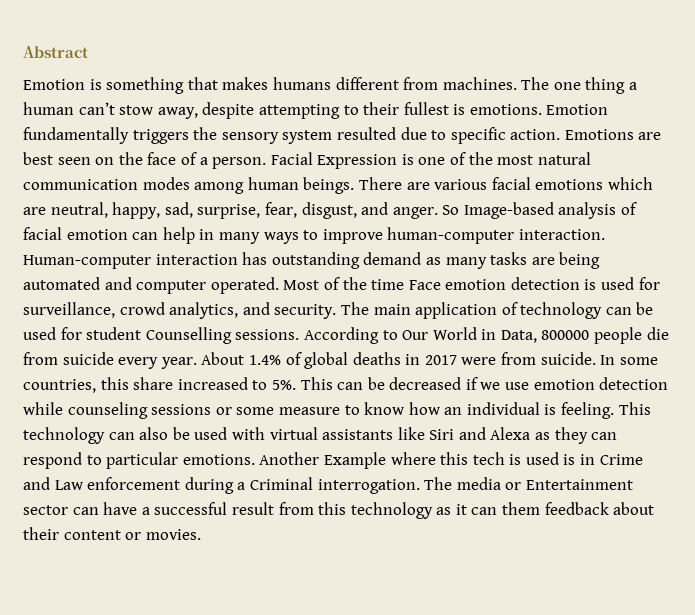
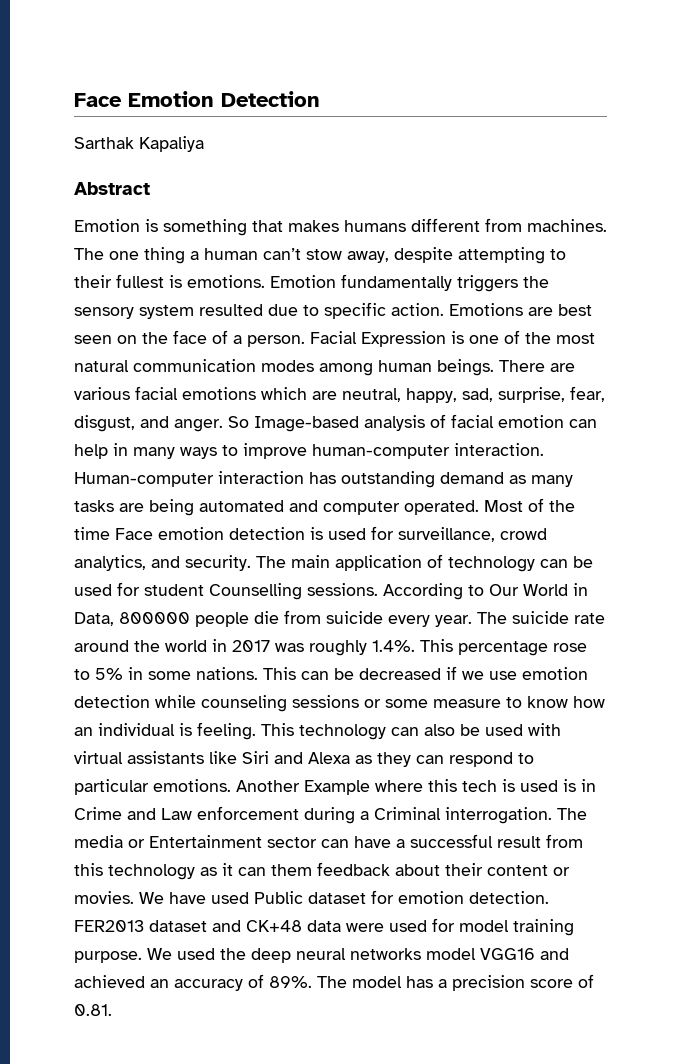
(23, 52) none -> [74,91,320,107] [74,136,204,152] Face Emotion Detection // Sarthak Kapaliya //
[201,352,658,369] [23,377,296,393] About 1.4% of global deaths in 2017 were from suicide. In some countries, this share increased to 5%. -> [477,611,605,624] [74,639,587,656] [74,667,258,680] The suicide rate around the world in 2017 was roughly 1.4%. This percentage rose to 5% in some nations.
(201, 534) none -> [139,890,549,904] [74,918,574,936] [74,948,569,963] [74,974,594,991] [74,1004,112,1016] We have used Public dataset for emotion detection. FER2013 dataset and CK+48 data were used for model training purpose. We used the deep neural networks model VGG16 and achieved an accuracy of 89%. The model has a precision score of 0.81.

